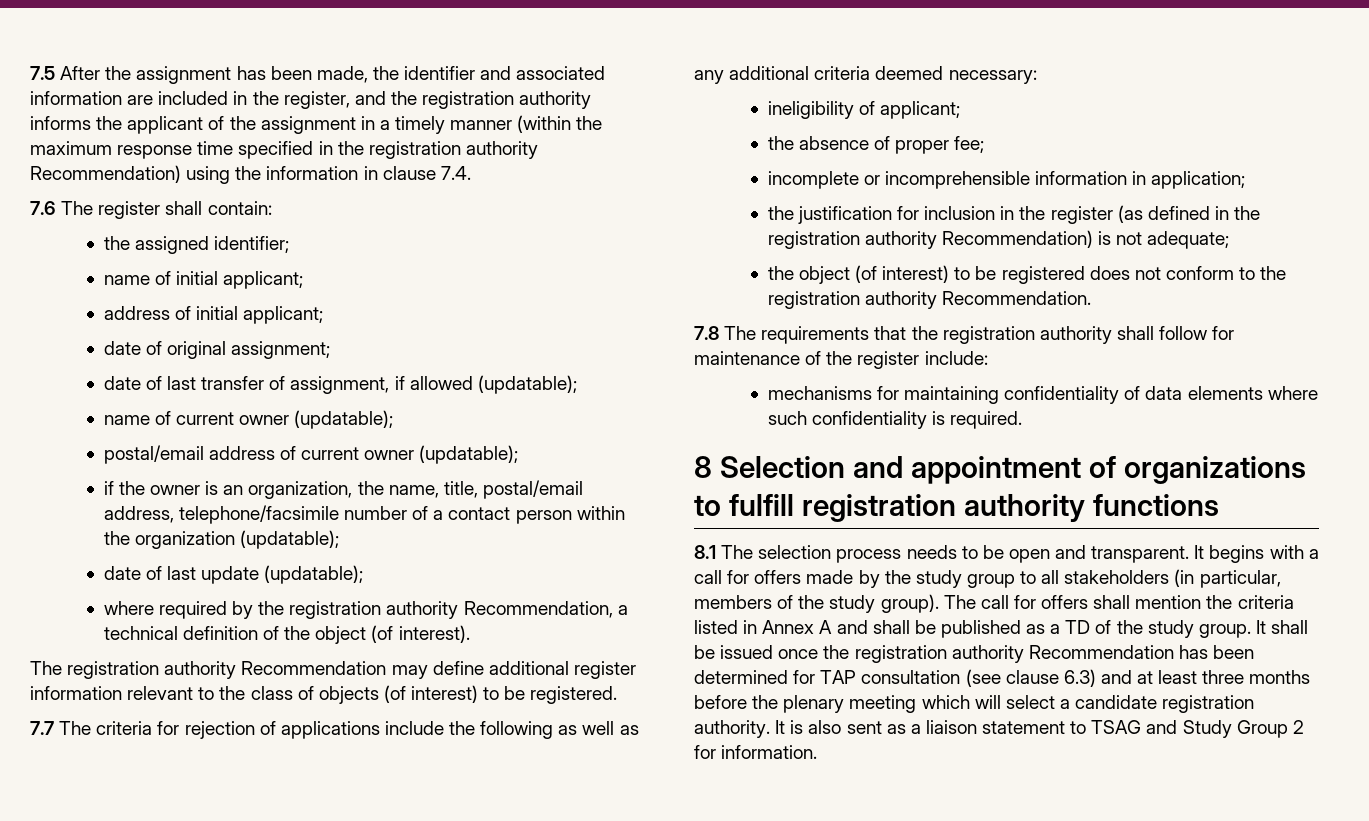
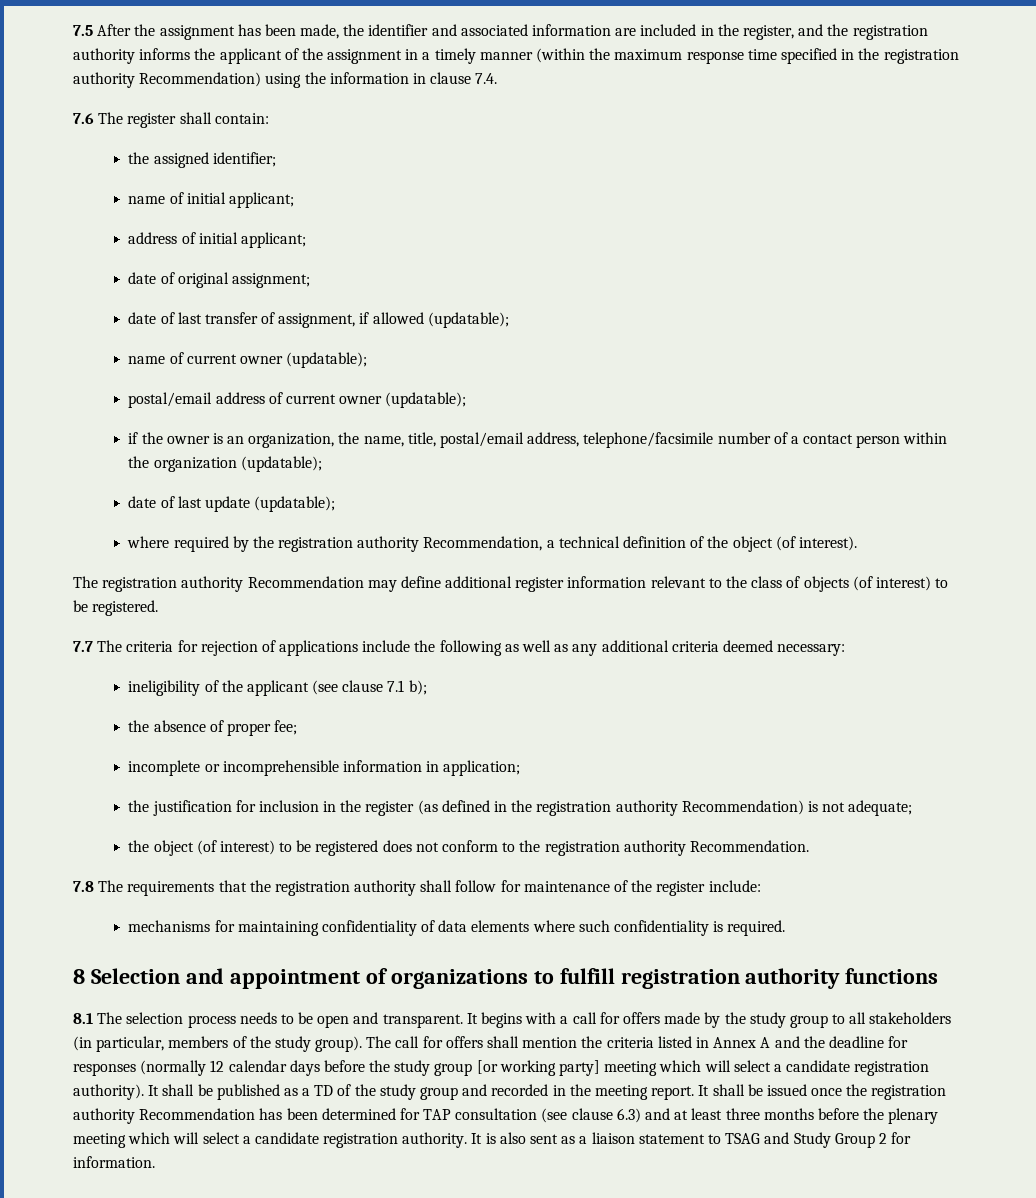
[879,101,960,119] applicant; -> [221,680,427,696] the applicant (see clause 7.1 b);
(868, 627) none -> [803,1036,909,1048] [73,1060,930,1076] [73,1084,160,1100] the deadline for responses (normally 12 calendar days before the study group [or working party] meeting which will select a candidate registration authority). It
[1198,624,1251,638] group. -> [420,1084,695,1100] group and recorded in the meeting report.

